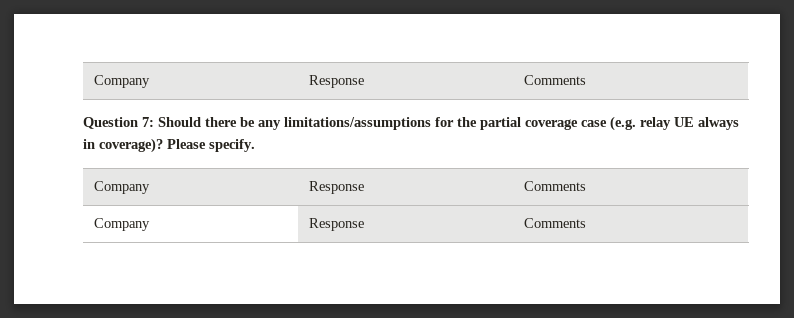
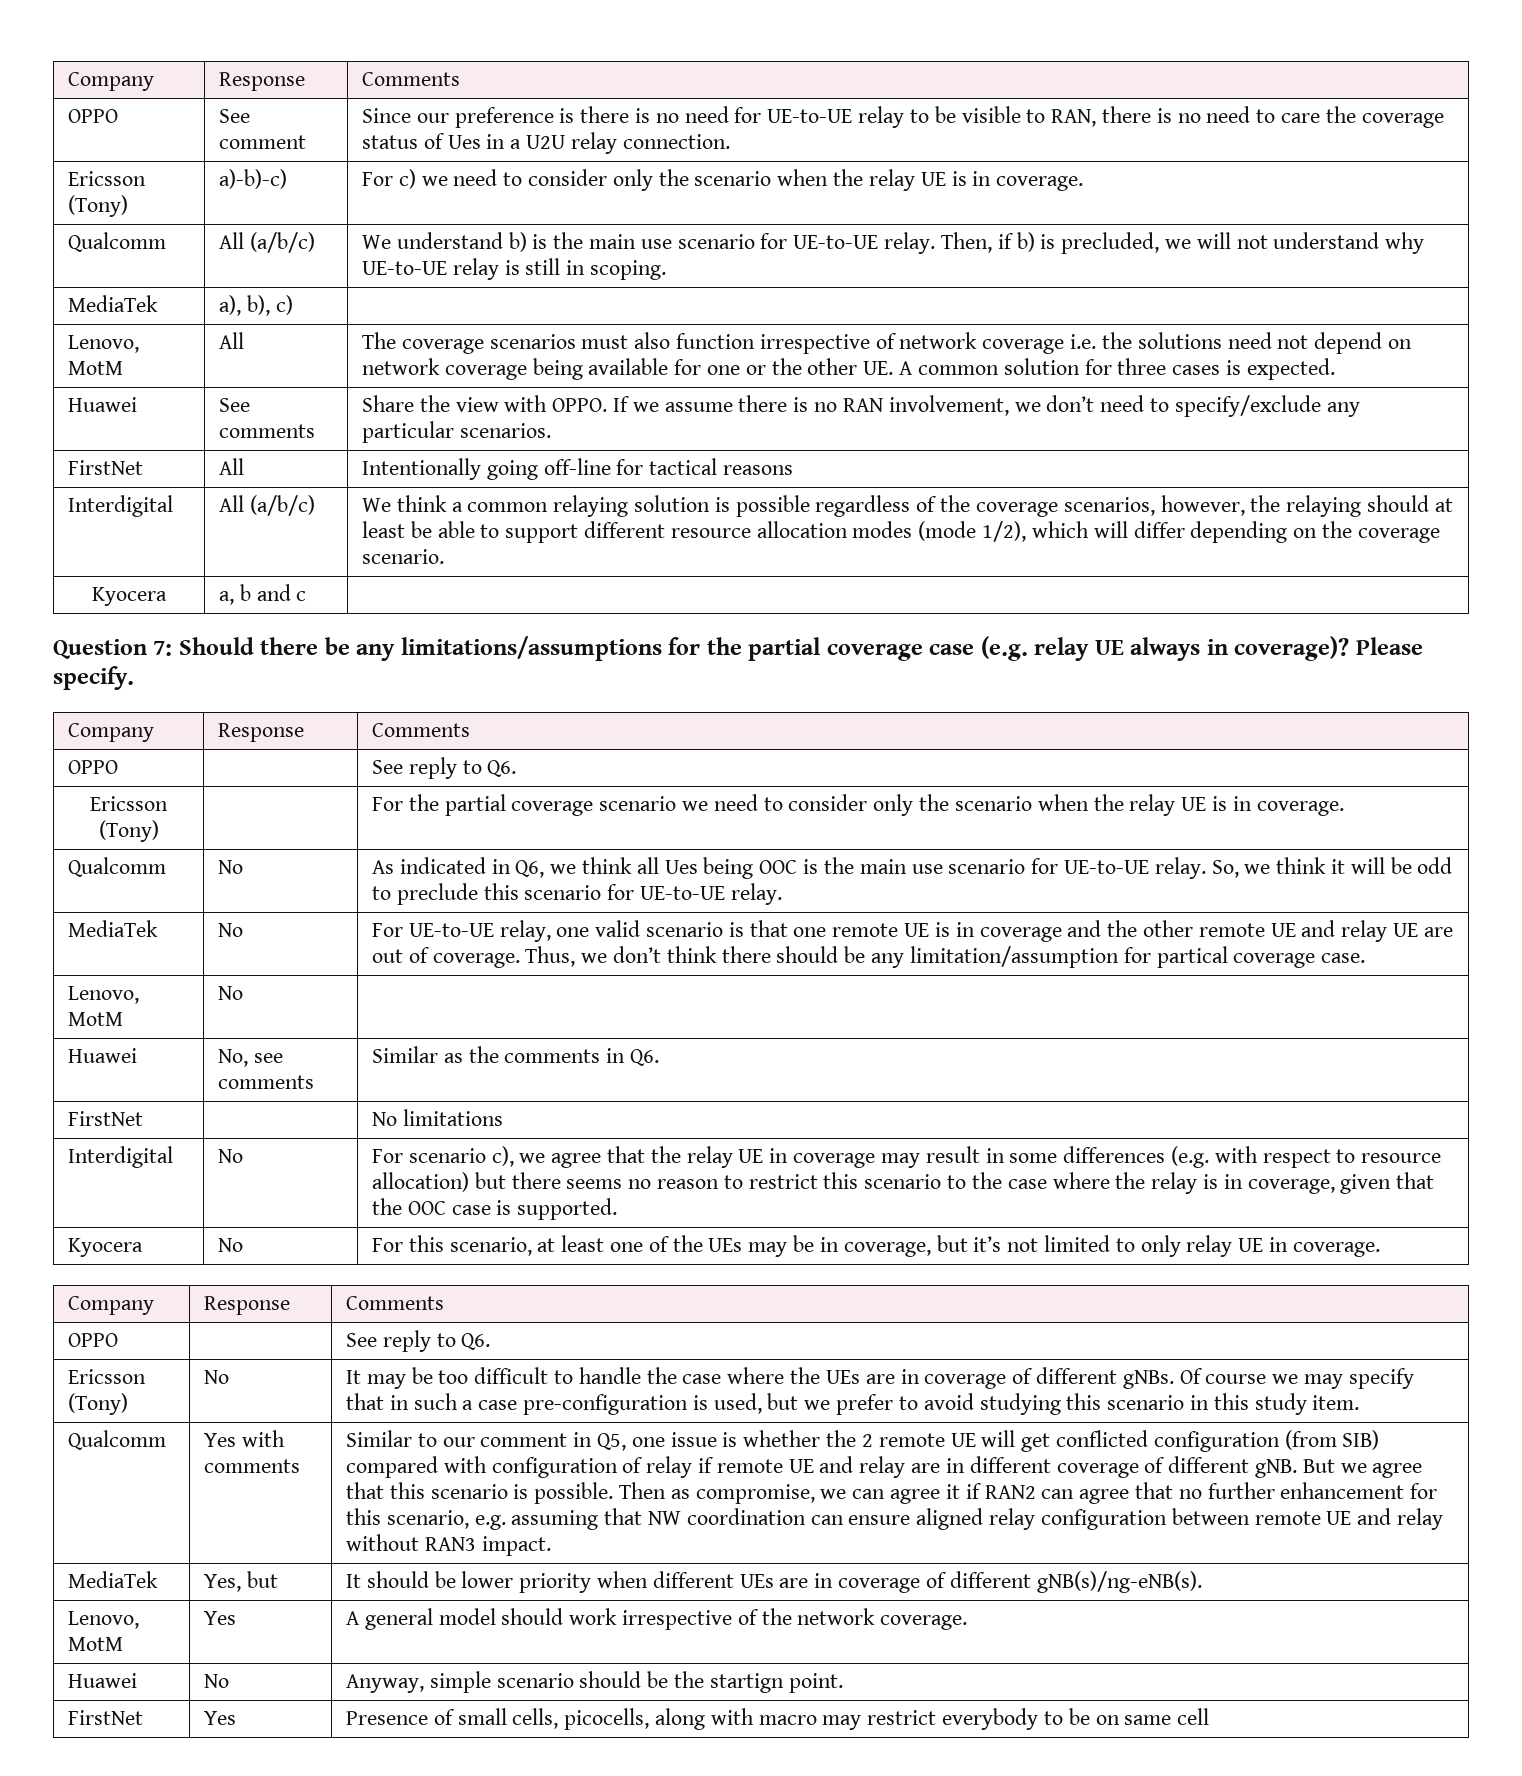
[94,75,151,88] [309,75,365,88] [524,75,587,85] Company | Response | Comments -> [68,72,155,91] [219,72,306,91] [362,72,461,86] [68,109,119,123] [219,109,251,123] [219,135,307,149] [362,106,1444,128] [362,132,730,154] [68,171,147,186] [68,195,129,217] [219,169,288,189] [362,169,1084,191] [68,232,167,252] [219,232,315,253] [362,232,1425,254] [362,258,667,280] [68,295,159,312] [219,295,293,316] [68,335,140,353] [68,361,124,375] [219,332,245,349] [362,332,1412,354] [362,358,1335,380] [68,397,138,412] [219,398,251,412] [219,424,316,438] [362,395,1360,417] [362,421,551,443] [68,460,144,475] [219,458,245,475] [362,458,794,480] [68,495,174,517] [219,495,315,516] [362,495,1453,517] [362,521,1440,543] [362,549,445,564] [92,587,167,606] [219,584,307,605] Company | Response | Comments // OPPO | See comment | Since our preference is there is no need for UE-to-UE relay to be visible to RAN, there is no need to care the coverage status of Ues in a U2U relay connection. // Ericsson (Tony) | a)-b)-c) | For c) we need to consider only the scenario when the relay UE is in coverage. // Qualcomm | All (a/b/c) | We understand b) is the main use scenario for UE-to-UE relay. Then, if b) is precluded, we will not understand why UE-to-UE relay is still in scoping. // MediaTek | a), b), c) | // Lenovo, MotM | All | The coverage scenarios must also function irrespective of network coverage i.e. the solutions need not depend on network coverage being available for one or the other UE. A common solution for three cases is expected. // Huawei | See comments | Share the view with OPPO. If we assume there is no RAN involvement, we don’t need to specify/exclude any particular scenarios. // FirstNet | All | Intentionally going off-line for tactical reasons // Interdigital | All (a/b/c) | We think a common relaying solution is possible regardless of the coverage scenarios, however, the relaying should at least be able to support different resource allocation modes (mode 1/2), which will differ depending on the coverage scenario. // Kyocera | a, b and c |
[94,218,151,231] [309,218,365,231] [524,218,587,228] Company | Response | Comments -> [68,760,119,774] [372,757,517,779] [90,796,168,811] [98,820,159,842] [372,794,1344,816] [68,857,167,877] [218,860,244,874] [372,857,1453,879] [372,883,782,905] [68,920,159,937] [218,923,244,937] [372,920,1453,942] [372,946,1366,968] [68,986,140,1004] [68,1012,124,1026] [218,986,244,1000] [68,1048,138,1063] [218,1049,283,1067] [218,1075,315,1089] [372,1046,660,1066] [68,1111,144,1126] [372,1109,503,1126] [68,1146,174,1168] [218,1149,244,1163] [372,1146,1442,1168] [372,1172,1435,1194] [372,1198,618,1220] [68,1238,144,1257] [218,1238,244,1252] [372,1235,1380,1257] [68,1296,155,1315] [204,1296,291,1315] [346,1296,445,1310] [68,1333,119,1347] [346,1330,491,1352] [68,1369,147,1384] [68,1393,129,1415] [204,1370,230,1384] [346,1367,1414,1389] [346,1393,1360,1415] [68,1430,167,1450] [204,1430,285,1447] [204,1459,301,1473] [346,1430,1380,1452] [346,1456,1423,1478] [346,1482,1438,1504] [346,1508,1443,1530] [346,1534,551,1556] [68,1571,159,1588] [204,1571,278,1592] [346,1571,1202,1593] [68,1611,140,1629] [68,1637,124,1651] [204,1611,237,1625] [346,1608,968,1630] [68,1673,138,1688] [204,1674,230,1688] [346,1671,843,1693] [68,1710,144,1725] [204,1711,237,1725] [346,1708,1210,1730] OPPO | | See reply to Q6. // Ericsson (Tony) | | For the partial coverage scenario we need to consider only the scenario when the relay UE is in coverage. // Qualcomm | No | As indicated in Q6, we think all Ues being OOC is the main use scenario for UE-to-UE relay. So, we think it will be odd to preclude this scenario for UE-to-UE relay. // MediaTek | No | For UE-to-UE relay, one valid scenario is that one remote UE is in coverage and the other remote UE and relay UE are out of coverage. Thus, we don’t think there should be any limitation/assumption for partical coverage case. // Lenovo, MotM | No | // Huawei | No, see comments | Similar as the comments in Q6. // FirstNet | | No limitations // Interdigital | No | For scenario c), we agree that the relay UE in coverage may result in some differences (e.g. with respect to resource allocation) but there seems no reason to restrict this scenario to the case where the relay is in coverage, given that the OOC case is supported. // Kyocera | No | For this scenario, at least one of the UEs may be in coverage, but it’s not limited to only relay UE in coverage. // Company | Response | Comments // OPPO | | See reply to Q6. // Ericsson (Tony) | No | It may be too difficult to handle the case where the UEs are in coverage of different gNBs. Of course we may specify that in such a case pre-configuration is used, but we prefer to avoid studying this scenario in this study item. // Qualcomm | Yes with comments | Similar to our comment in Q5, one issue is whether the 2 remote UE will get conflicted configuration (from SIB) compared with configuration of relay if remote UE and relay are in different coverage of different gNB. But we agree that this scenario is possible. Then as compromise, we can agree it if RAN2 can agree that no further enhancement for this scenario, e.g. assuming that NW coordination can ensure aligned relay configuration between remote UE and relay without RAN3 impact. // MediaTek | Yes, but | It should be lower priority when different UEs are in coverage of different gNB(s)/ng-eNB(s). // Lenovo, MotM | Yes | A general model should work irrespective of the network coverage. // Huawei | No | Anyway, simple scenario should be the startign point. // FirstNet | Yes | Presence of small cells, picocells, along with macro may restrict everybody to be on same cell

